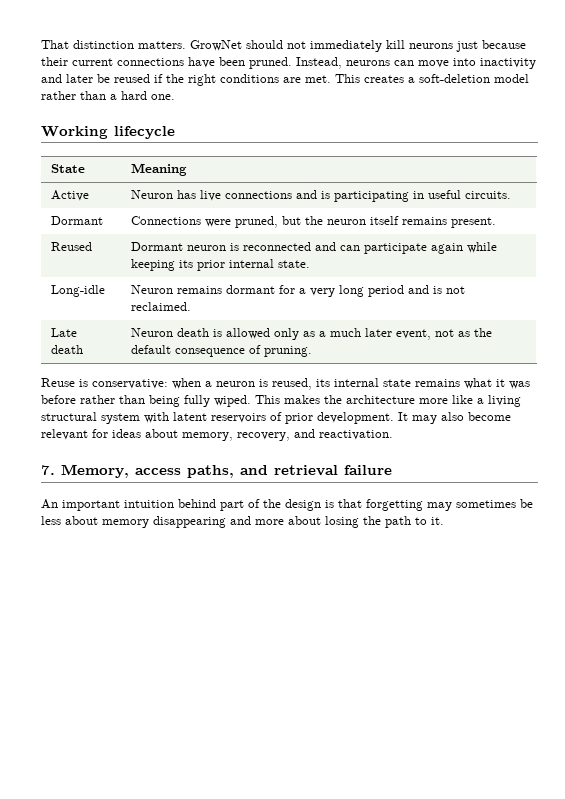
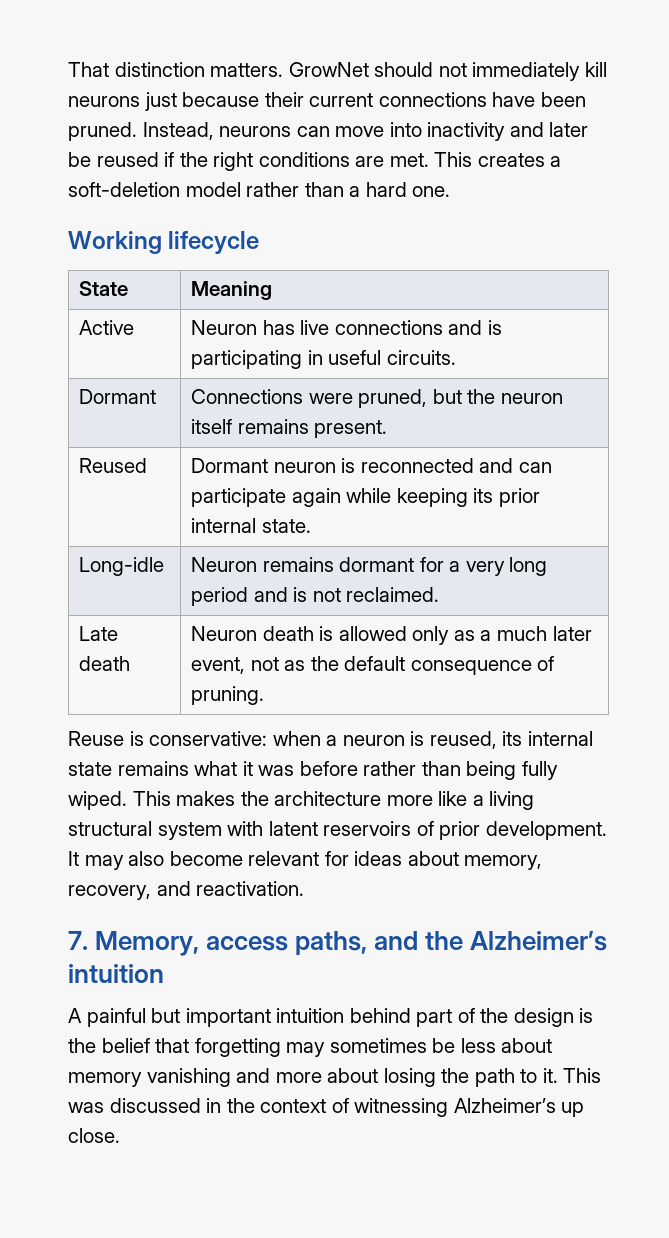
[274,465,392,476] [41,499,58,509] retrieval failure // An -> [425,931,608,951] [68,964,164,983] [68,1008,181,1027] the Alzheimer’s intuition // A painful but
(334, 504) none -> [68,1038,150,1053] the belief
[153,516,226,528] disappearing -> [146,1068,231,1087] vanishing
(444, 521) none -> [563,1068,602,1083] [68,1098,585,1117] [68,1128,120,1143] This was discussed in the context of witnessing Alzheimer’s up close.

